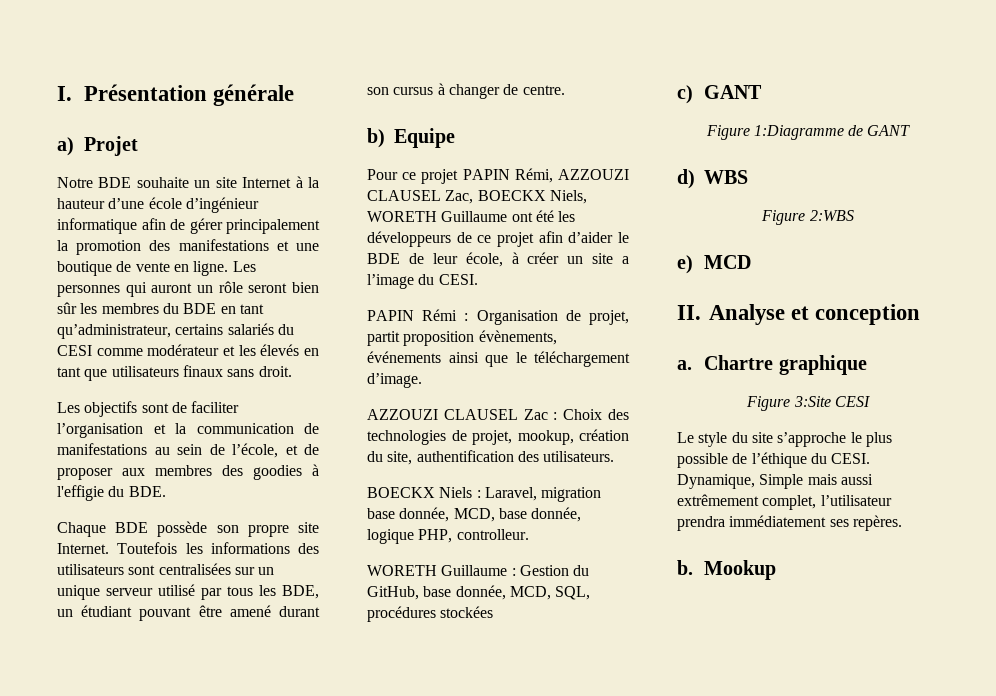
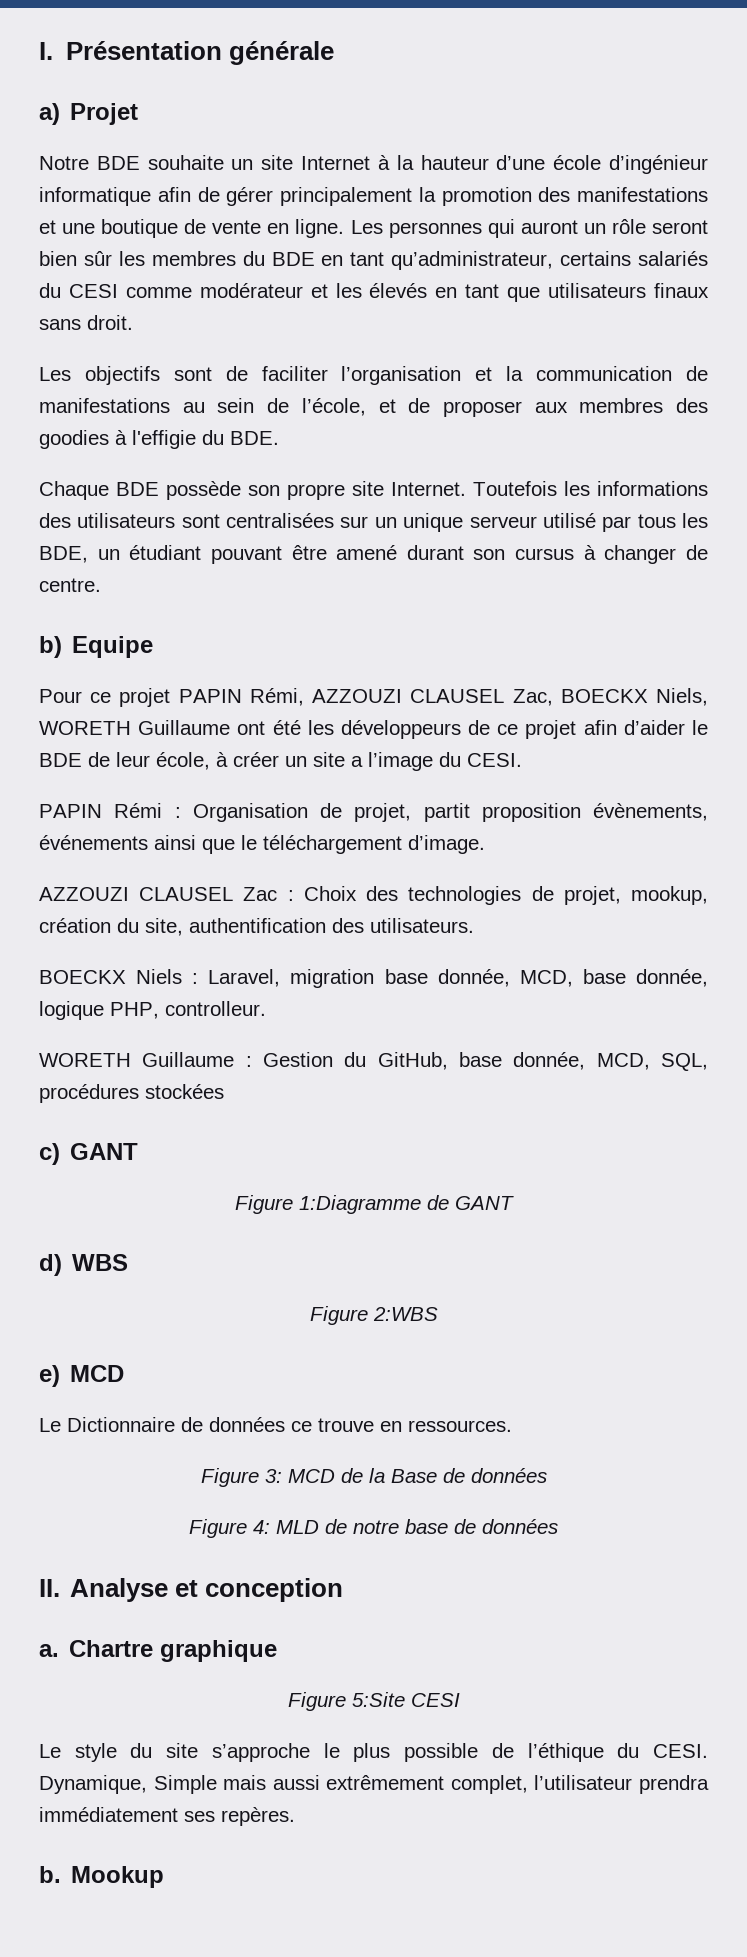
(752, 262) none -> [39,1417,512,1432] [200,1468,547,1487] [189,1519,558,1538] // Le Dictionnaire de données ce trouve en ressources. // Figure 3: MCD de la Base de données // Figure 4: MLD de notre base de données
[793,396,831,407] 3:Site -> [351,1692,405,1707] 5:Site

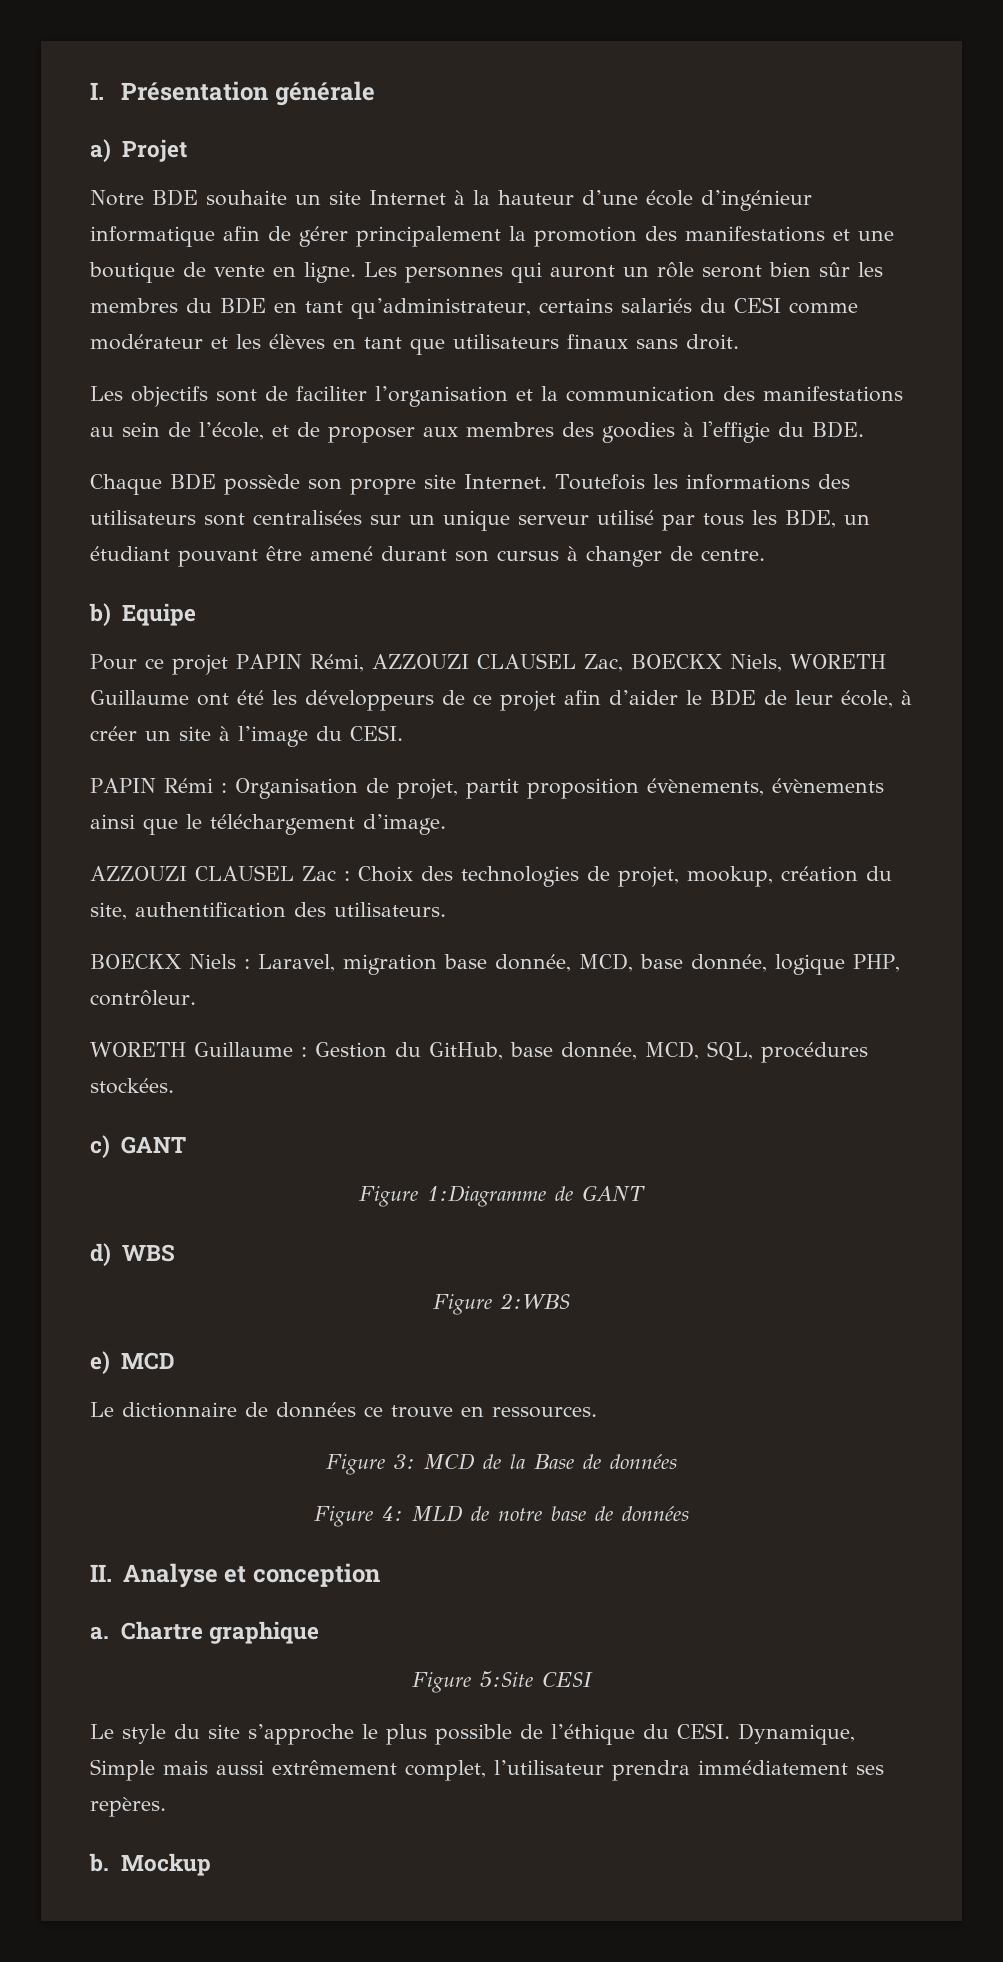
[369,283,428,298] élevés -> [269,334,325,349] élèves
[686,366,709,381] de -> [723,386,755,401] des
[351,756,363,767] a -> [219,726,230,741] à
[39,835,148,850] événements -> [771,778,884,793] évènements
[165,1001,266,1016] controlleur. -> [90,990,196,1006] contrôleur.
[145,1084,224,1099] stockées -> [90,1078,174,1094] stockées.
[67,1417,175,1432] Dictionnaire -> [122,1402,237,1418] dictionnaire
[71,1866,165,1888] Mookup -> [121,1853,212,1876] Mockup

